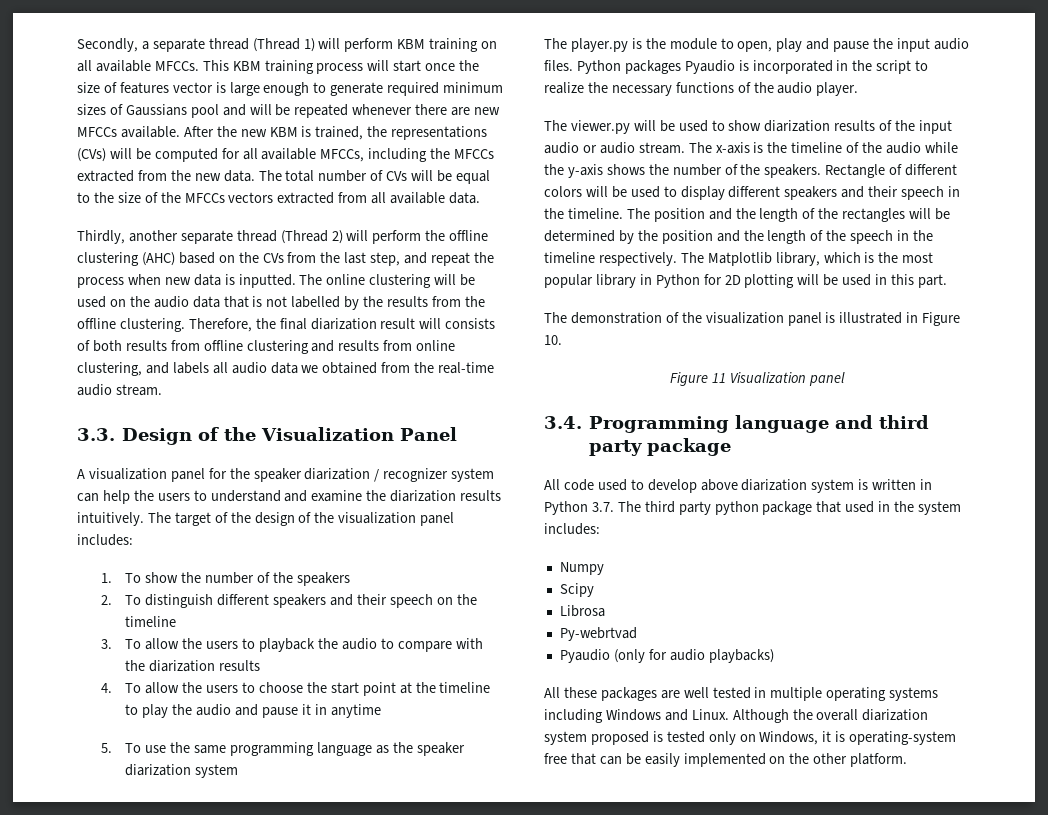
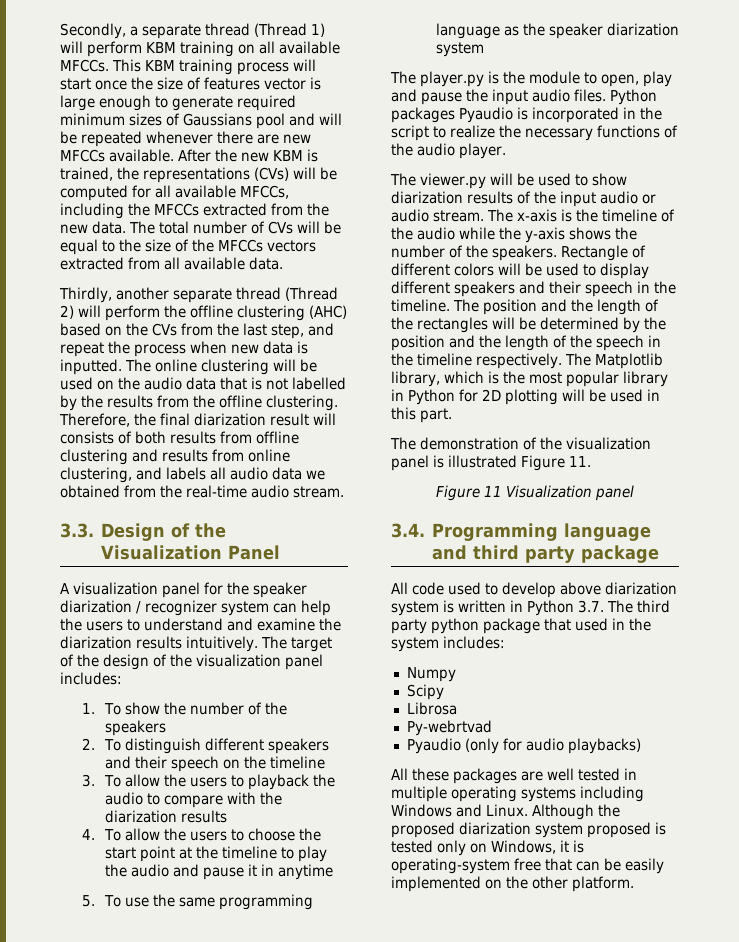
[906,312,961,326] [544,335,562,345] in Figure 10. -> [521,455,591,471] Figure 11.
[816,709,859,721] overall -> [391,822,455,838] proposed

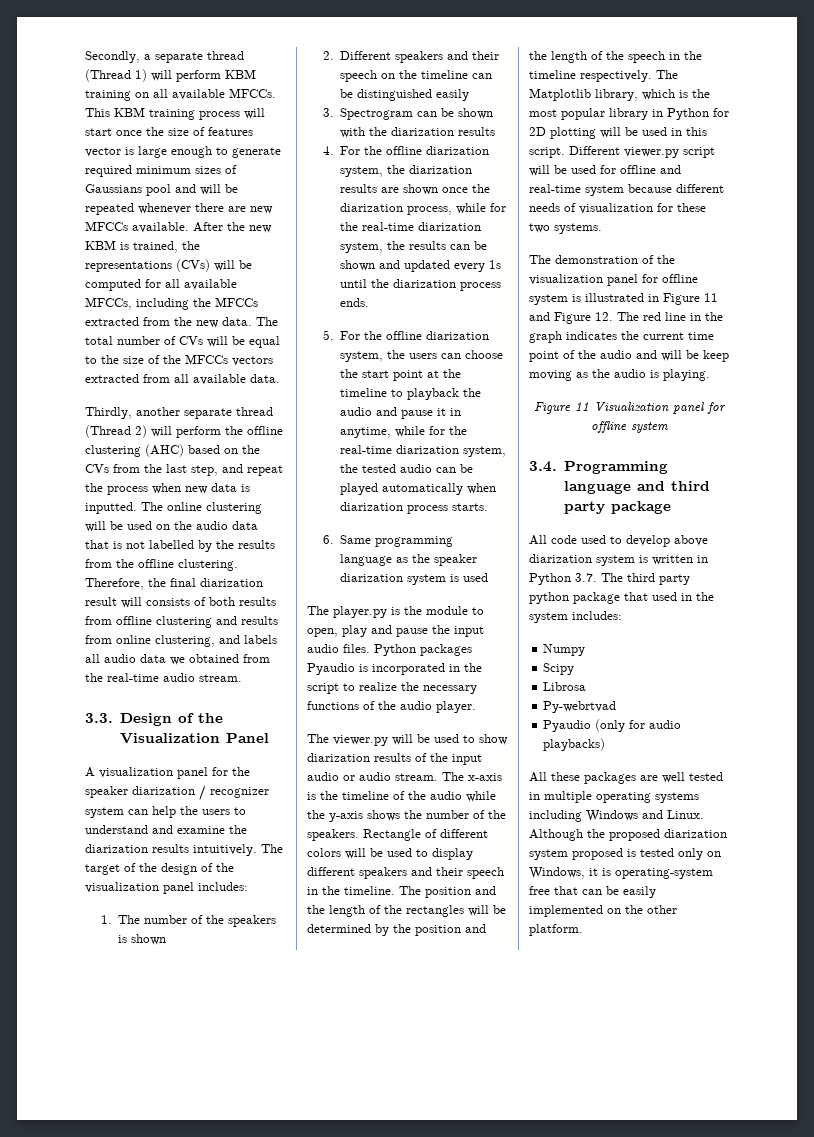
[103,702,186,715] To show the -> [118,915,141,924] The
(166, 728) none -> [118,934,167,945] is shown
[103,738,264,754] To distinguish different -> [340,51,392,60] Different
[82,774,335,790] [104,792,223,808] // 3. To allow the users to playback the audio to compare -> [472,73,493,79] [340,89,470,101] [322,108,494,120] can be distinguished easily // 3. Spectrogram can be shown
[103,828,244,841] To allow the users to -> [340,146,490,155] [340,165,473,177] [340,184,491,195] [340,203,507,215] [340,222,482,231] [340,241,488,253] [340,260,502,272] [340,279,502,291] [340,298,370,307] [322,330,490,340] [340,350,462,362] For the offline diarization system, the diarization results are shown once the diarization process, while for the real-time diarization system, the results can be shown and updated every 1s until the diarization process ends. // 5. For the offline diarization system, the users can
[297,846,327,862] play -> [407,388,460,400] playback
[277,864,333,880] [82,894,215,907] anytime // 5. To use the same -> [340,426,468,438] [340,445,507,457] [340,464,474,473] [340,483,497,495] [340,502,489,514] [322,535,372,544] anytime, while for the real-time diarization system, the tested audio can be played automatically when diarization process starts. // 6. Same
(484, 49) none -> [450,573,489,582] is used
[420,408,452,423] part. -> [529,146,715,158] [529,165,681,176] [529,184,724,196] [529,203,706,214] [529,223,602,234] script. Different viewer.py script will be used for offline and real-time system because different needs of visualization for these two systems.
[433,455,591,471] is illustrated Figure 11. -> [642,274,698,283] [529,293,718,305] [529,312,723,324] [529,331,714,343] [529,350,729,362] [529,369,710,381] for offline system is illustrated in Figure 11 and Figure 12. The red line in the graph indicates the current time point of the audio and will be keep moving as the audio is playing.
(634, 493) none -> [707,402,726,414] [590,421,668,433] for offline system

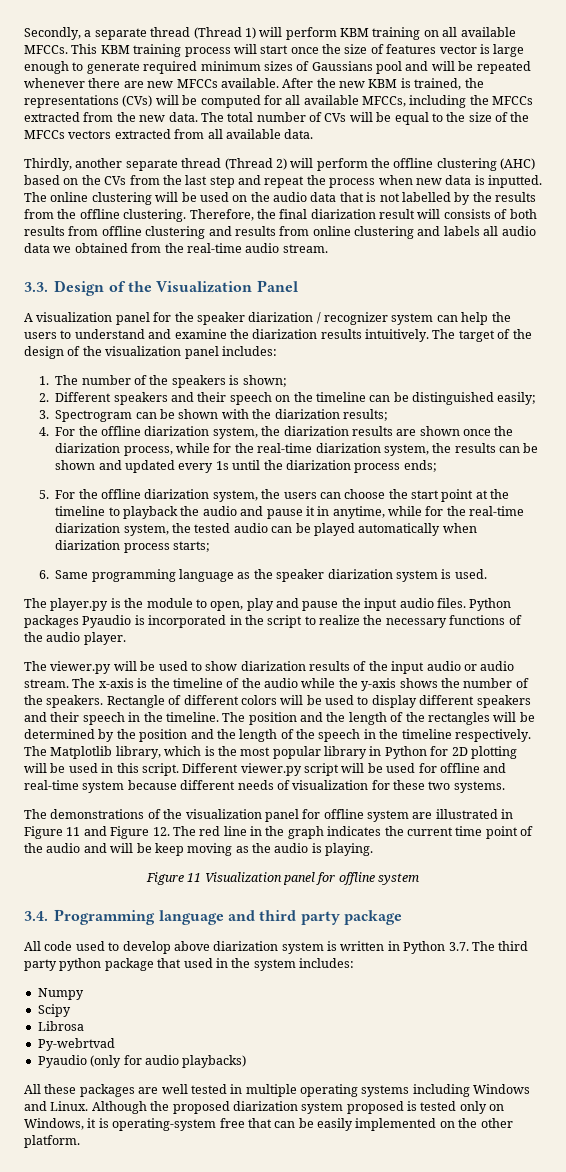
[191,465,218,476] step, -> [209,176,235,188] step
[155,635,215,647] clustering, -> [354,226,414,239] clustering
[131,934,167,945] shown -> [242,375,287,387] shown;
[436,89,470,101] easily -> [497,392,537,405] easily;
[458,127,496,136] results -> [342,409,388,421] results;
[340,298,370,307] ends. -> [403,460,437,472] ends;
[452,503,489,511] starts. -> [173,541,211,552] starts;
[463,573,489,582] used -> [454,569,487,579] used.
[555,255,638,264] demonstration -> [50,809,145,819] demonstrations
[572,294,581,302] is -> [412,812,433,819] are

